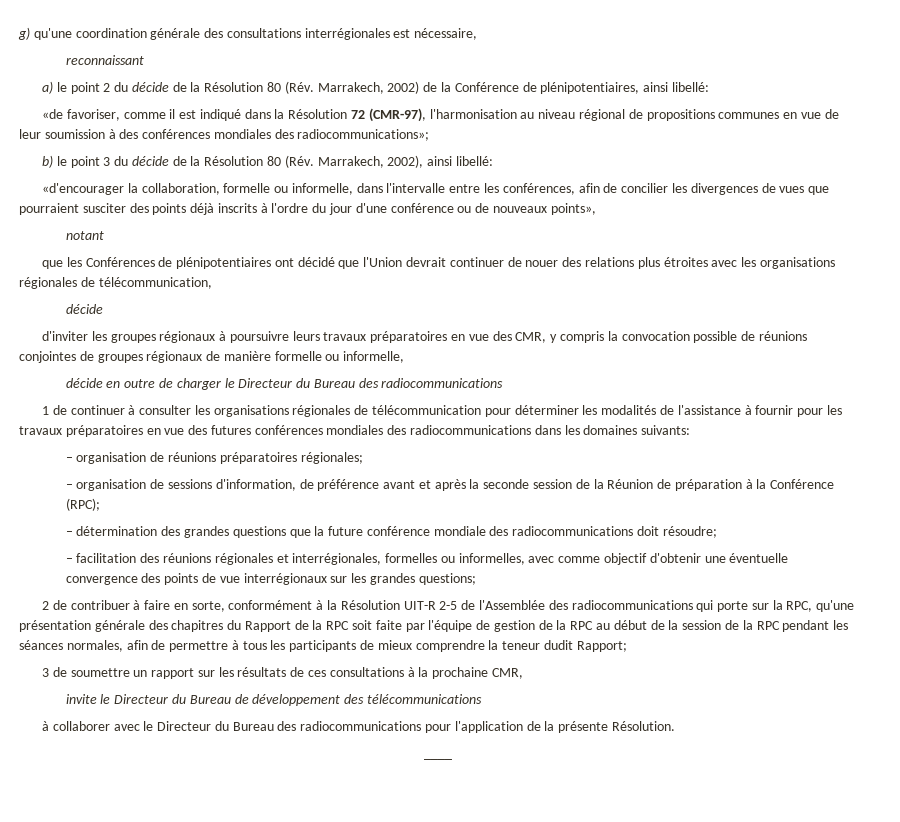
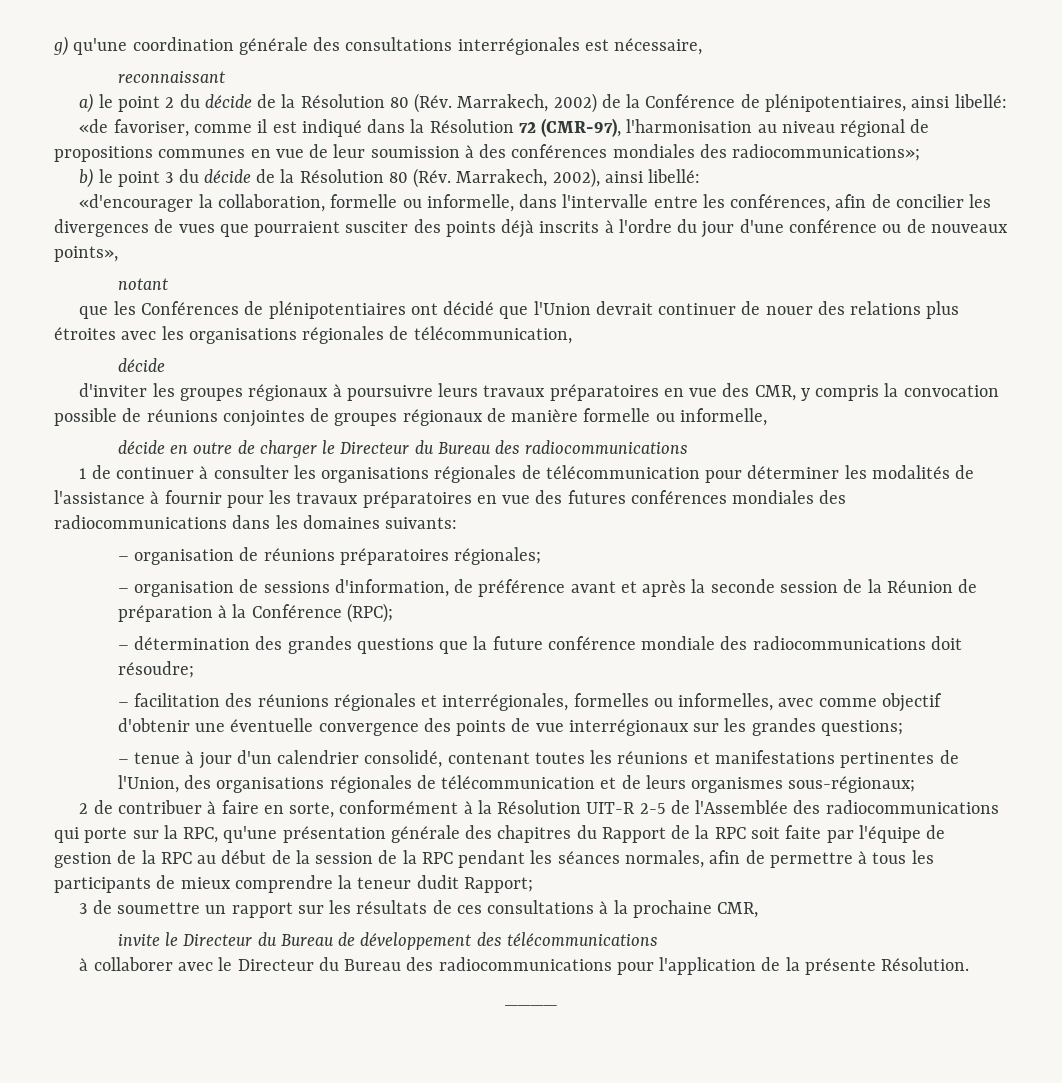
(476, 579) none -> [117,750,959,769] [117,775,916,793] // – tenue à jour d'un calendrier consolidé, contenant toutes les réunions et manifestations pertinentes de l'Union, des organisations régionales de télécommunication et de leurs organismes sous-régionaux;

